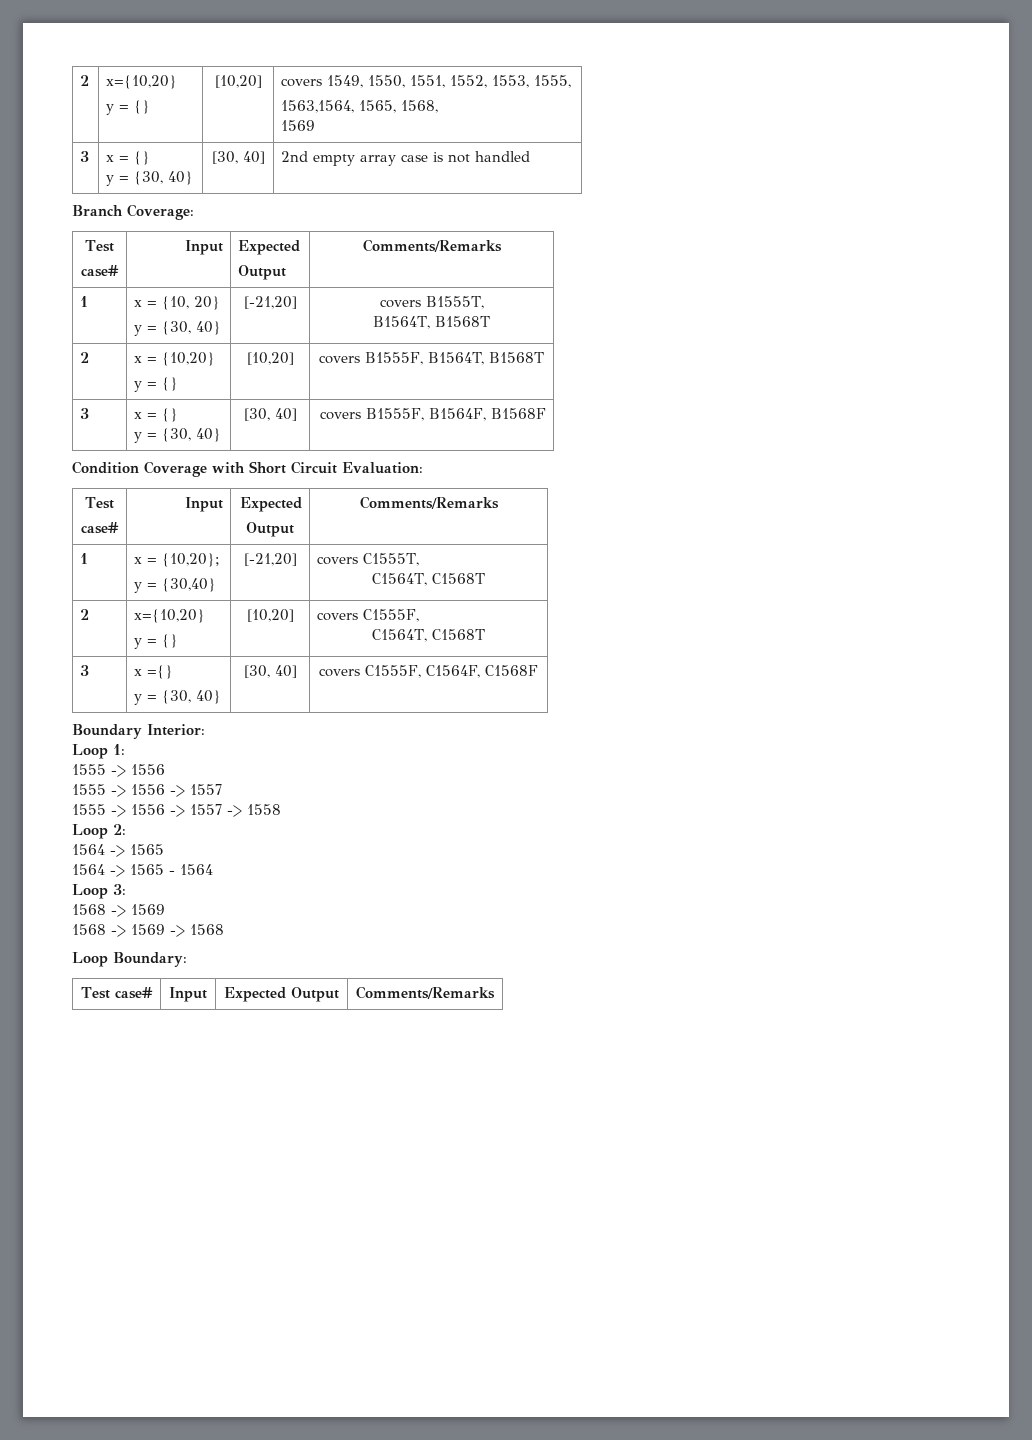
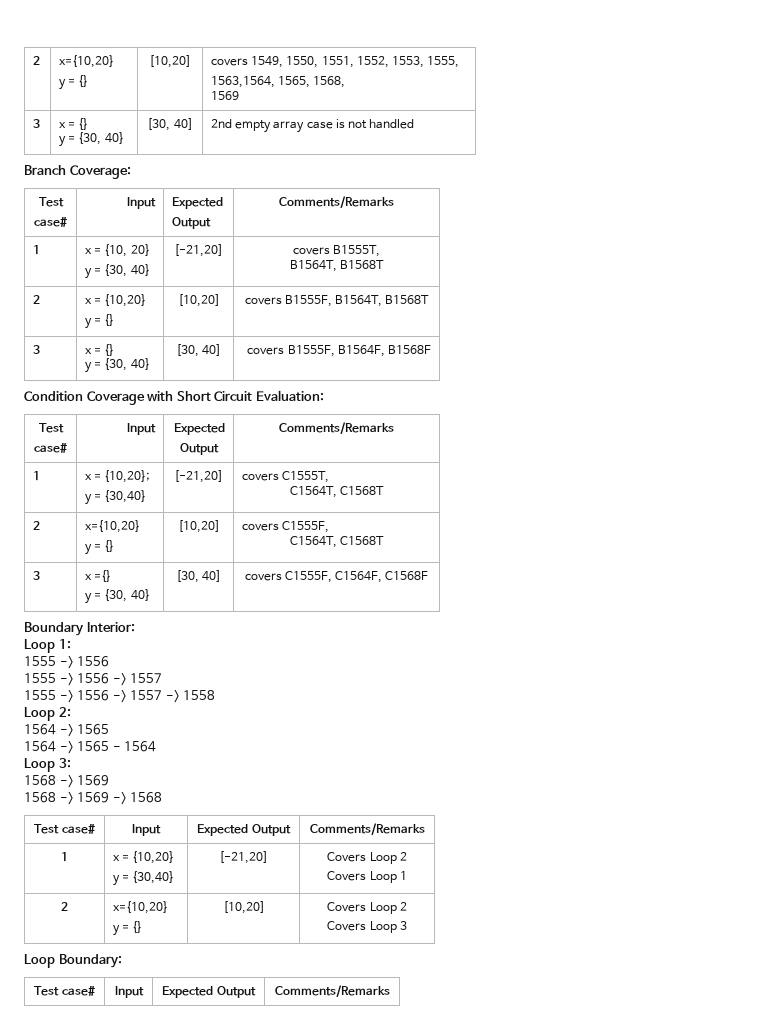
(224, 929) none -> [34,823,95,834] [132,824,161,836] [197,824,291,836] [309,823,425,835] [61,852,68,862] [113,851,175,864] [113,871,175,886] [219,851,268,864] [327,852,407,864] [327,871,407,883] [61,902,68,911] [113,901,169,914] [113,921,143,936] [222,901,265,914] [327,902,407,914] [327,921,407,933] // Test case# | Input | Expected Output | Comments/Remarks // 1 | x = {10,20} // y = {30,40} | [-21,20] | Covers Loop 2 // Covers Loop 1 // 2 | x={10,20} // y = {} | [10,20] | Covers Loop 2 // Covers Loop 3

